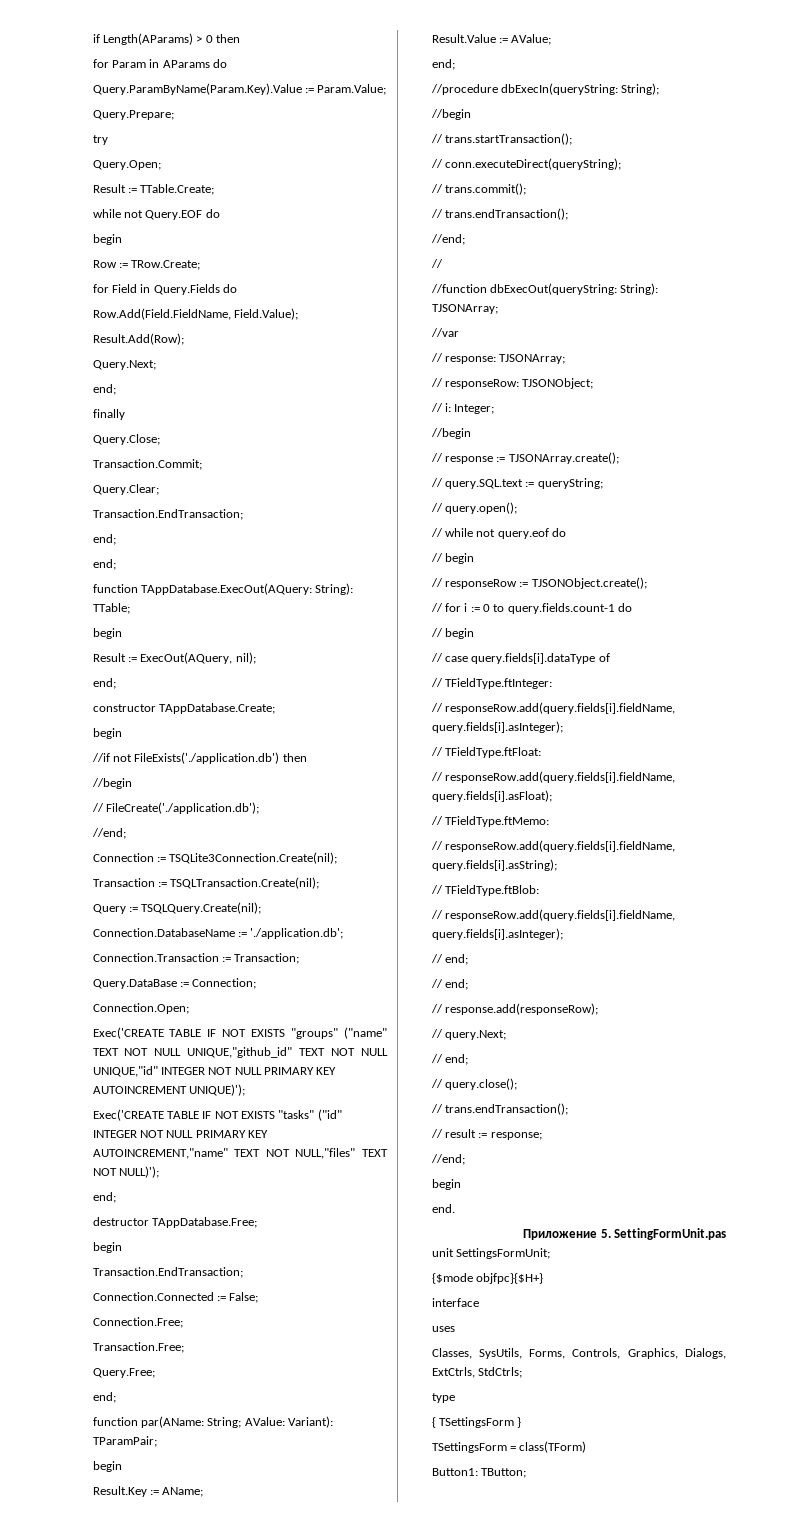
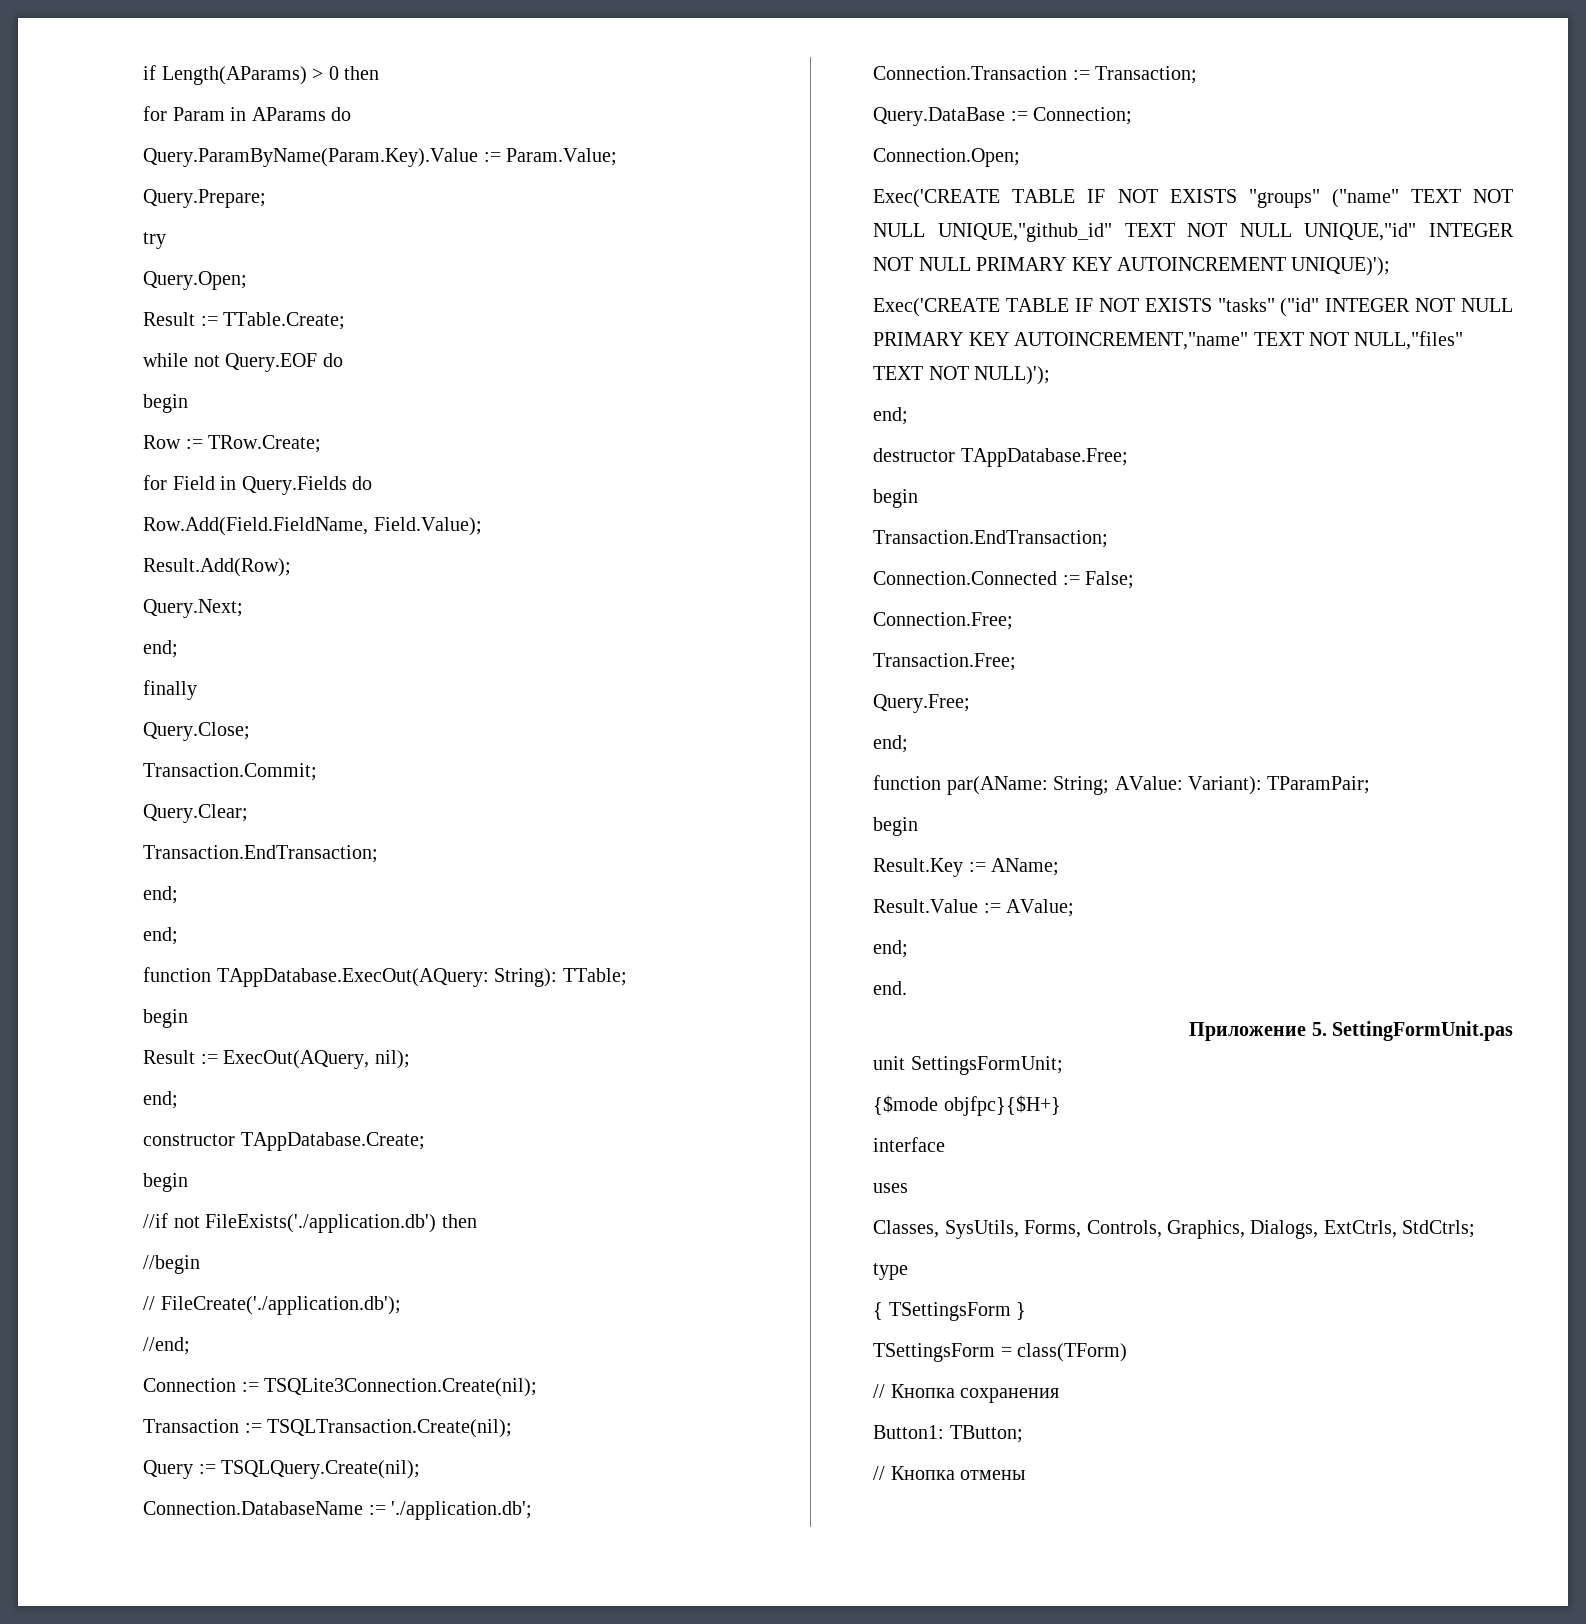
[430,83,660,95] [430,109,471,120] [430,133,572,145] [430,158,621,170] [430,183,526,195] [430,208,568,220] [430,234,465,245] [430,259,443,268] [430,283,659,295] [431,304,498,314] [430,328,459,337] [430,353,566,364] [430,378,594,389] [430,403,495,414] [430,428,471,439] [430,452,619,464] [430,478,603,489] [430,502,517,514] [430,528,567,539] [430,553,474,564] [430,577,647,589] [430,603,633,614] [430,628,474,639] [430,653,610,664] [430,678,552,689] [430,702,675,714] [431,721,563,733] [430,747,541,758] [430,771,675,783] [431,790,552,802] [430,816,549,827] [430,840,675,852] [431,859,557,871] [430,885,539,896] [430,909,675,921] [431,928,563,940] [430,954,468,965] [430,979,468,990] [430,1003,598,1015] [430,1029,506,1040] [430,1054,468,1065] [430,1078,517,1090] [430,1103,568,1115] [430,1129,542,1140] [430,1154,465,1165] [431,1179,461,1190] // //procedure dbExecIn(queryString: String); // //begin // // trans.startTransaction(); // // conn.executeDirect(queryString); // // trans.commit(); // // trans.endTransaction(); // //end; // // // //function dbExecOut(queryString: String): TJSONArray; // //var // // response: TJSONArray; // // responseRow: TJSONObject; // // i: Integer; // //begin // // response := TJSONArray.create(); // // query.SQL.text := queryString; // // query.open(); // // while not query.eof do // // begin // // responseRow := TJSONObject.create(); // // for i := 0 to query.fields.count-1 do // // begin // // case query.fields[i].dataType of // // TFieldType.ftInteger: // // responseRow.add(query.fields[i].fieldName, query.fields[i].asInteger); // // TFieldType.ftFloat: // // responseRow.add(query.fields[i].fieldName, query.fields[i].asFloat); // // TFieldType.ftMemo: // // responseRow.add(query.fields[i].fieldName, query.fields[i].asString); // // TFieldType.ftBlob: // // responseRow.add(query.fields[i].fieldName, query.fields[i].asInteger); // // end; // // end; // // response.add(responseRow); // // query.Next; // // end; // // query.close(); // // trans.endTransaction(); // // result := response; // //end; // begin -> (909, 949) none
(587, 1447) none -> [873,1384,1060,1403] // // Кнопка сохранения
(526, 1473) none -> [873,1466,1026,1480] // // Кнопка отмены

